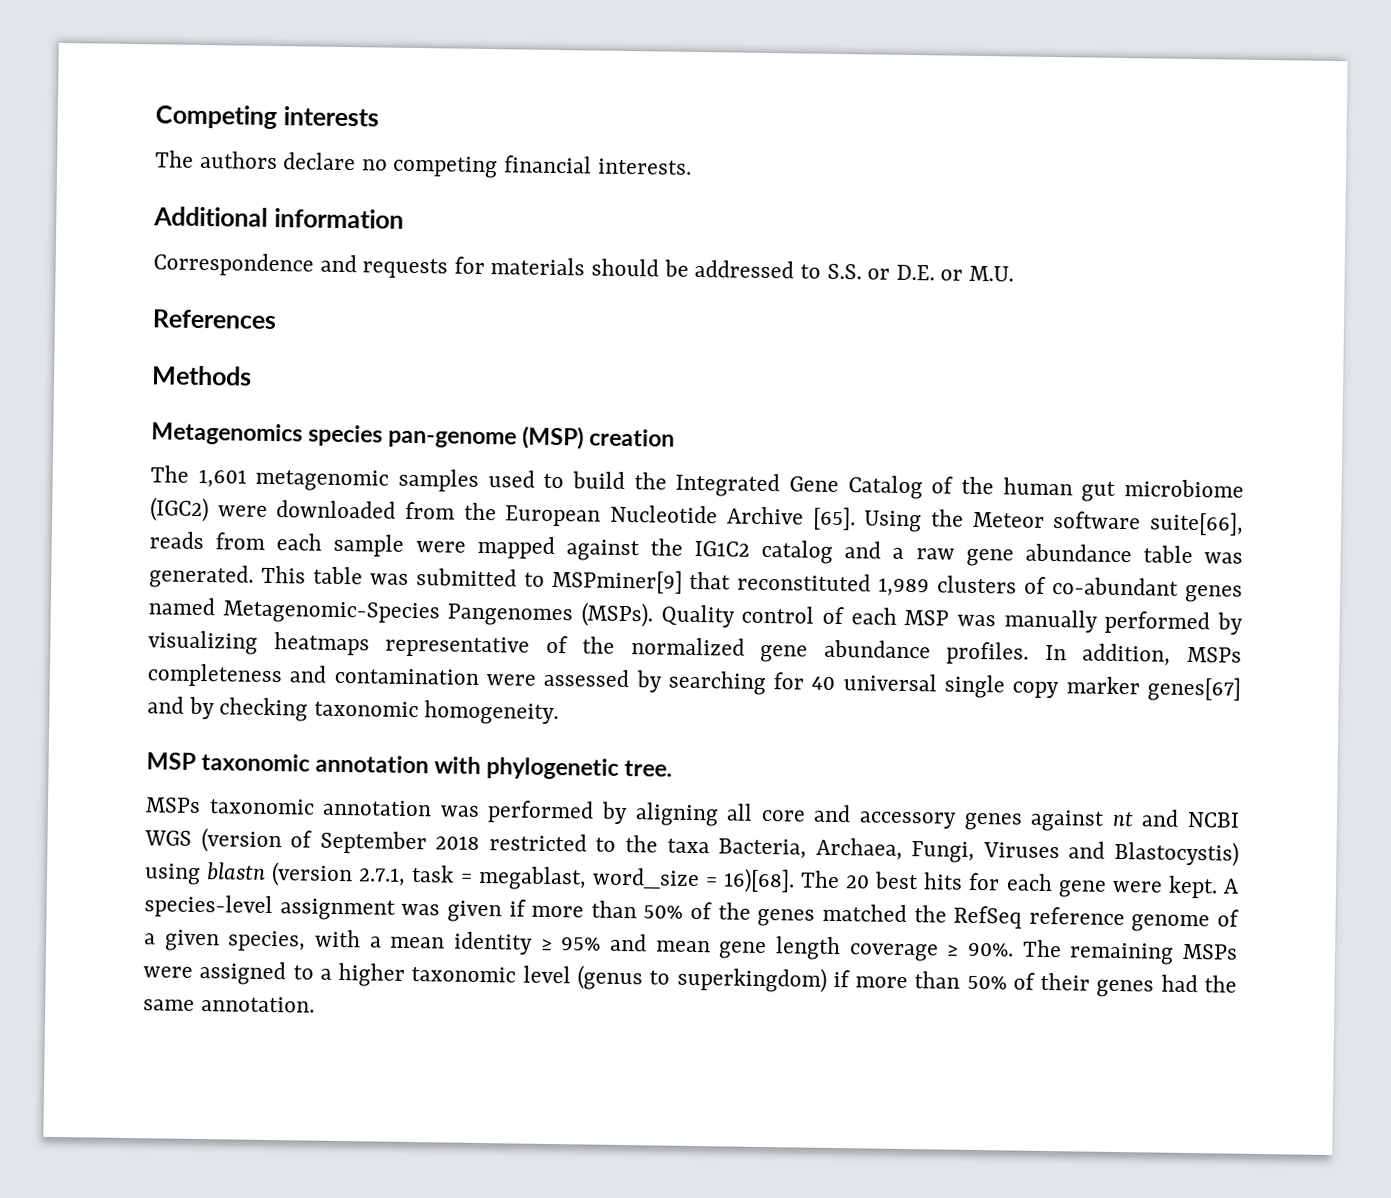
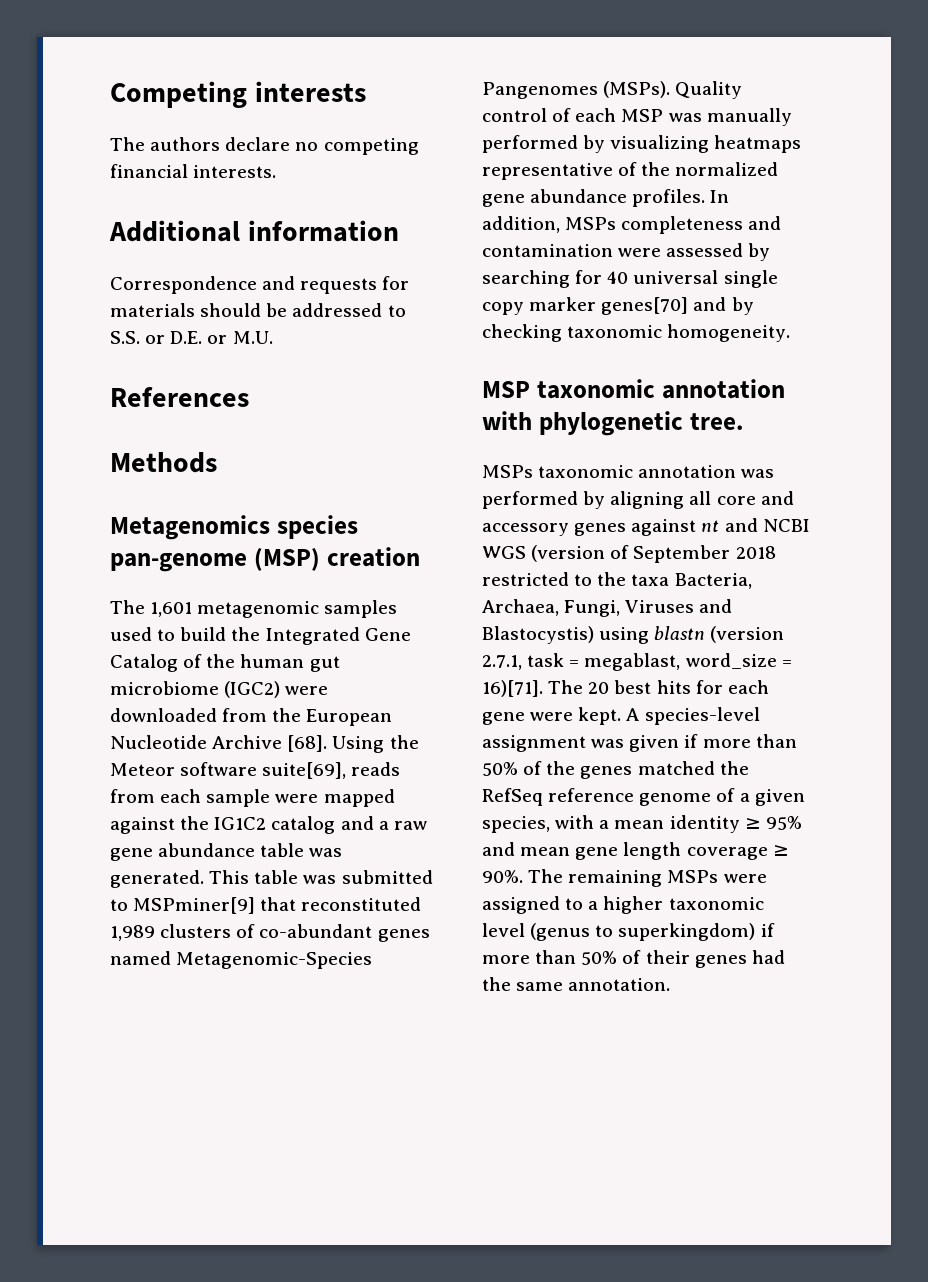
[811,506,856,531] [65]. -> [287,735,328,752] [68].
[1149,511,1245,536] suite[66], -> [262,762,347,779] suite[69],
[1146,676,1241,702] genes[67] -> [601,297,689,315] genes[70]
[722,868,795,894] 16)[68]. -> [482,680,543,697] 16)[71].

